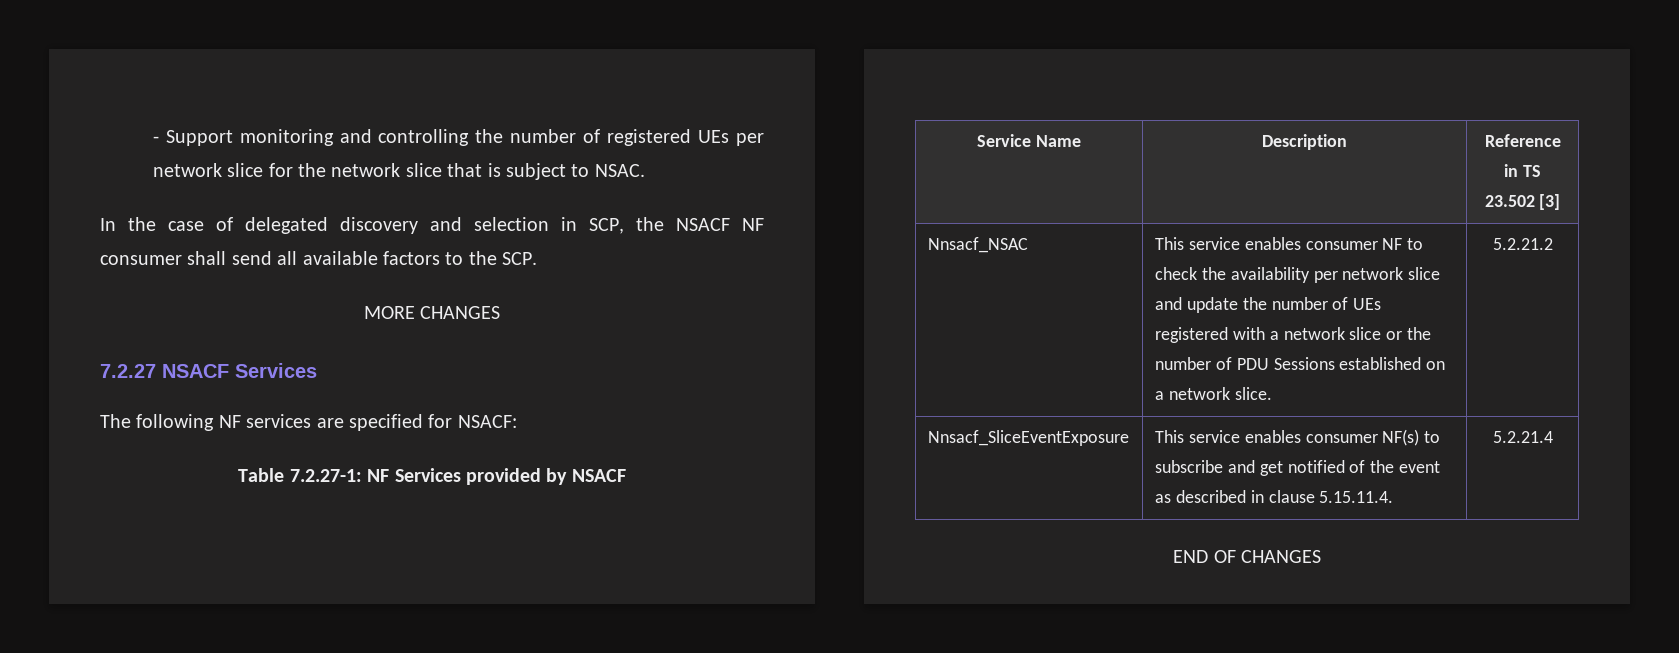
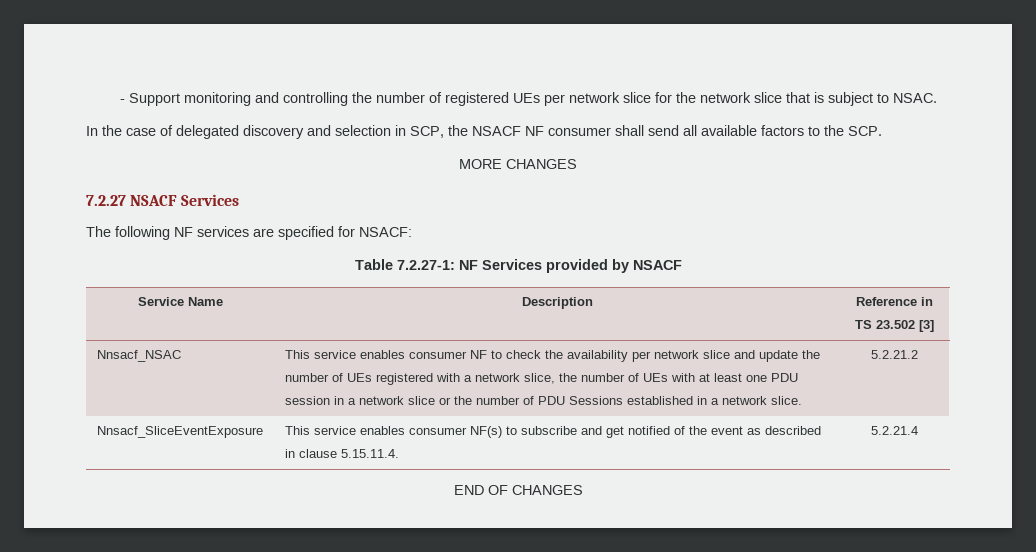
(1345, 333) none -> [523,373,798,384] [284,396,404,405] slice, the number of UEs with at least one PDU session in a network
[1426,361,1446,370] on -> [696,396,707,405] in

